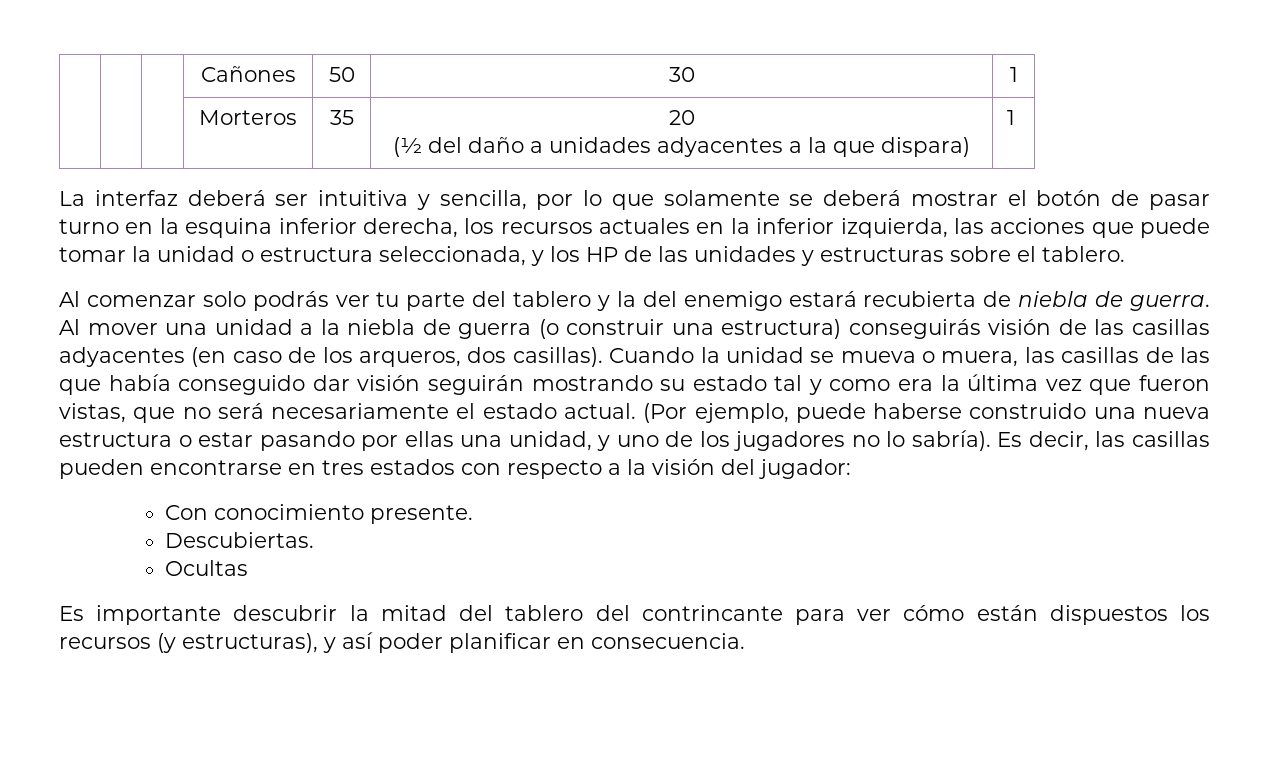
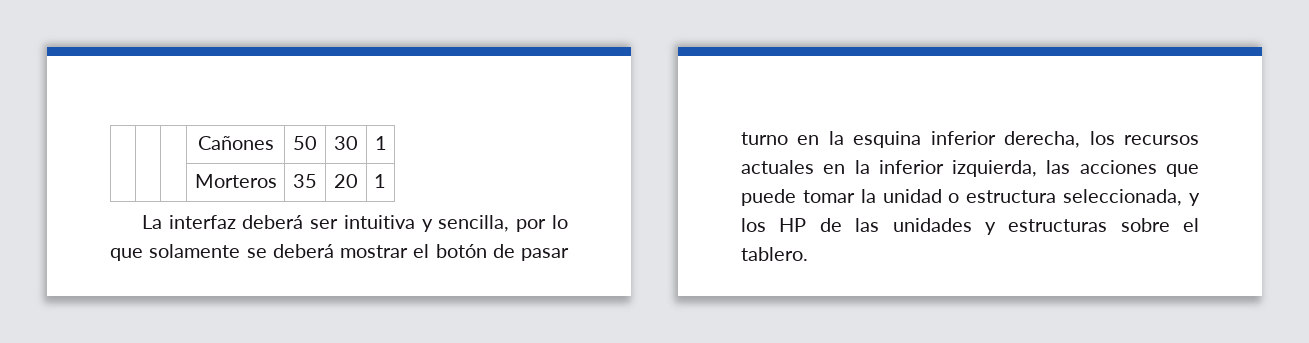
[393,137,970,157] // (½ del daño a unidades adyacentes a la que dispara) -> (358, 181) none
[59,291,1211,311] [59,319,1210,339] [59,347,1211,367] [59,374,1211,395] [59,403,1210,423] [59,430,1210,451] [59,459,851,479] [165,504,474,524] [165,532,315,548] [165,560,249,576] [59,605,1210,625] [59,632,745,653] // Al comenzar solo podrás ver tu parte del tablero y la del enemigo estará recubierta de niebla de guerra. Al mover una unidad a la niebla de guerra (o construir una estructura) conseguirás visión de las casillas adyacentes (en caso de los arqueros, dos casillas). Cuando la unidad se mueva o muera, las casillas de las que había conseguido dar visión seguirán mostrando su estado tal y como era la última vez que fueron vistas, que no será necesariamente el estado actual. (Por ejemplo, puede haberse construido una nueva estructura o estar pasando por ellas una unidad, y uno de los jugadores no lo sabría). Es decir, las casillas pueden encontrarse en tres estados con respecto a la visión del jugador: // Con conocimiento presente. // Descubiertas. // Ocultas // Es importante descubrir la mitad del tablero del contrincante para ver cómo están dispuestos los recursos (y estructuras), y así poder planificar en consecuencia. -> (808, 254) none

